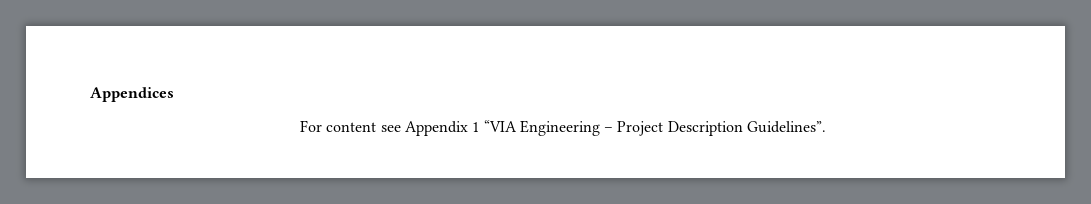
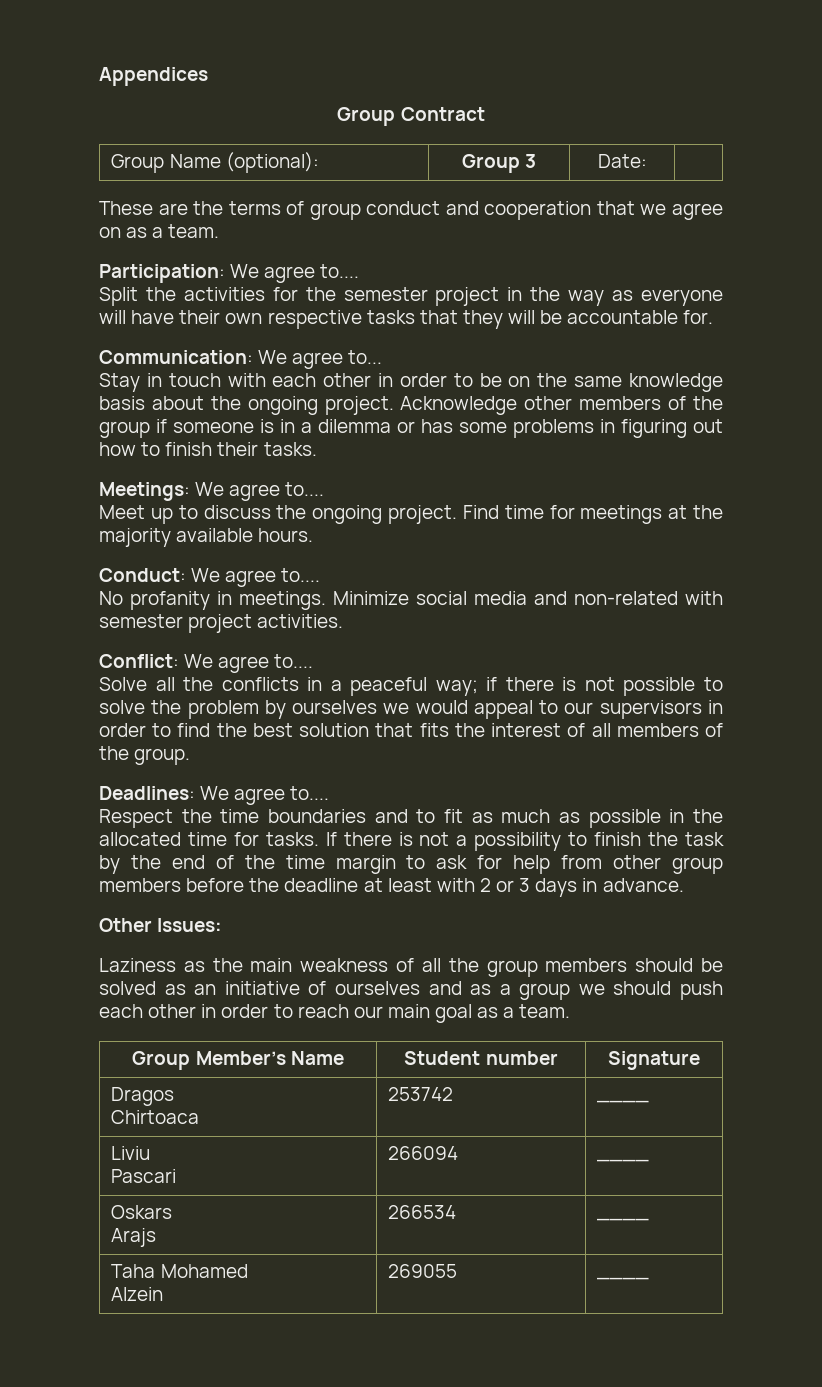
[299,120,827,136] For content see Appendix 1 “VIA Engineering – Project Description Guidelines”. -> [337,107,485,126] [111,152,319,173] [461,154,537,173] [597,154,647,168] [99,201,723,220] [99,224,220,238] [99,264,360,283] [99,287,723,306] [99,310,714,329] [99,350,383,369] [99,373,723,392] [99,396,724,415] [99,419,723,438] [99,442,317,456] [99,482,325,501] [99,505,723,524] [99,528,314,547] [99,568,321,587] [99,591,723,610] [99,614,344,633] [99,654,314,673] [99,677,723,696] [99,700,723,719] [99,723,723,737] [99,746,191,765] [99,786,330,805] [99,809,723,828] [99,832,724,851] [99,855,723,874] [99,878,684,897] [99,918,223,932] [99,958,723,977] [99,981,723,1000] [99,1004,571,1023] [132,1051,344,1070] [404,1051,558,1065] [608,1051,700,1070] [111,1087,175,1106] [111,1110,200,1124] [388,1087,454,1101] [597,1100,650,1103] [111,1146,151,1160] [111,1169,177,1183] [388,1146,459,1160] [597,1159,650,1162] [111,1205,173,1219] [111,1228,157,1247] [388,1205,457,1219] [597,1218,650,1221] [111,1264,248,1278] [111,1287,164,1301] [388,1264,458,1278] [597,1277,650,1280] Group Contract // Group Name (optional): | Group 3 | Date: | // These are the terms of group conduct and cooperation that we agree on as a team. // Participation: We agree to.... // Split the activities for the semester project in the way as everyone will have their own respective tasks that they will be accountable for. // Communication: We agree to... // Stay in touch with each other in order to be on the same knowledge basis about the ongoing project. Acknowledge other members of the group if someone is in a dilemma or has some problems in figuring out how to finish their tasks. // Meetings: We agree to.... // Meet up to discuss the ongoing project. Find time for meetings at the majority available hours. // Conduct: We agree to.... // No profanity in meetings. Minimize social media and non-related with semester project activities. // Conflict: We agree to.... // Solve all the conflicts in a peaceful way; if there is not possible to solve the problem by ourselves we would appeal to our supervisors in order to find the best solution that fits the interest of all members of the group. // Deadlines: We agree to.... // Respect the time boundaries and to fit as much as possible in the allocated time for tasks. If there is not a possibility to finish the task by the end of the time margin to ask for help from other group members before the deadline at least with 2 or 3 days in advance. // Other Issues: // Laziness as the main weakness of all the group members should be solved as an initiative of ourselves and as a group we should push each other in order to reach our main goal as a team. // Group Member’s Name | Student number | Signature // Dragos // Chirtoaca | 253742 | ____ // Liviu // Pascari | 266094 | ____ // Oskars // Arajs | 266534 | ____ // Taha Mohamed // Alzein | 269055 | ____

